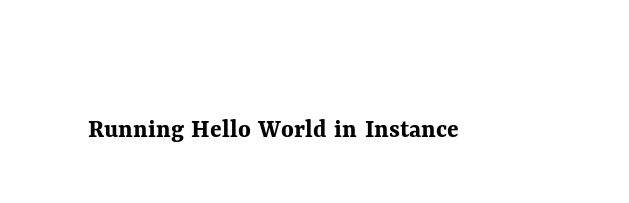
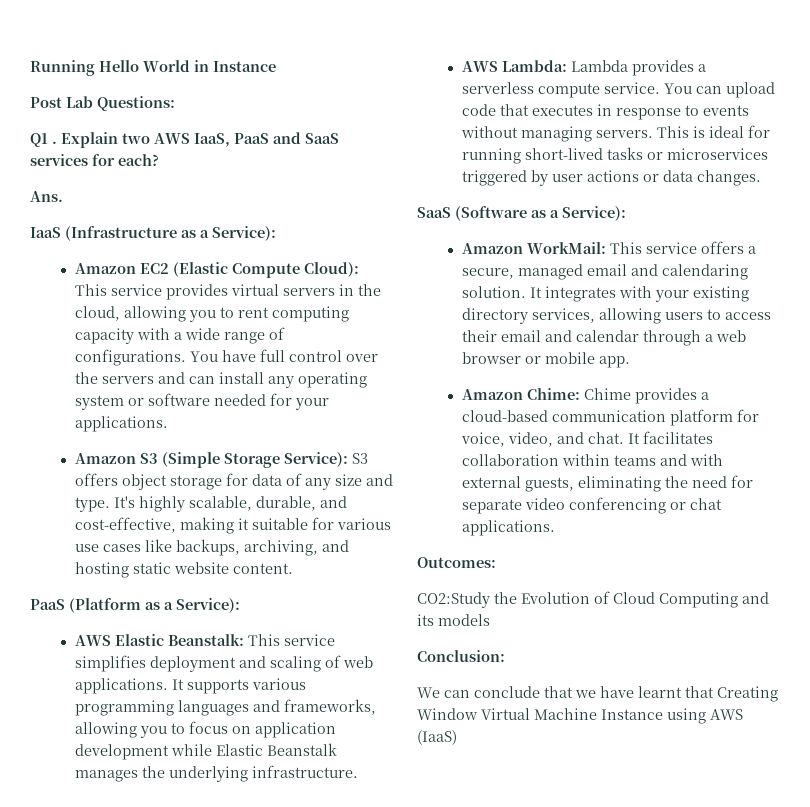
(459, 129) none -> [30,96,175,111] [30,132,339,148] [30,154,159,166] [30,191,63,202] [30,226,276,241] [74,262,359,278] [74,284,381,300] [74,306,349,322] [74,327,285,344] [74,349,378,366] [74,372,367,388] [74,393,329,410] [74,416,168,432] [74,452,368,468] [74,473,393,490] [74,496,347,512] [74,517,391,534] [74,539,349,556] [74,562,293,578] [30,598,240,613] [74,634,335,646] [74,655,373,672] [74,678,306,694] [74,699,376,716] [74,721,336,738] [74,743,337,760] [74,765,358,782] [461,60,706,76] [461,82,775,98] [461,104,749,120] [460,125,770,142] [461,147,768,164] [461,170,761,186] [417,206,626,221] [461,241,756,254] [461,264,748,280] [461,286,749,302] [461,308,771,324] [461,330,746,346] [461,352,630,368] [461,388,709,404] [461,409,759,426] [460,431,713,447] [461,454,723,466] [461,475,753,492] [461,497,722,514] [461,520,555,536] [417,557,496,568] [417,591,769,608] [417,614,490,626] [417,650,505,662] [417,686,778,702] [417,708,743,724] [417,730,457,745] // Post Lab Questions: // Q1 . Explain two AWS IaaS, PaaS and SaaS services for each? // Ans. // IaaS (Infrastructure as a Service): // Amazon EC2 (Elastic Compute Cloud): This service provides virtual servers in the cloud, allowing you to rent computing capacity with a wide range of configurations. You have full control over the servers and can install any operating system or software needed for your applications. // Amazon S3 (Simple Storage Service): S3 offers object storage for data of any size and type. It's highly scalable, durable, and cost-effective, making it suitable for various use cases like backups, archiving, and hosting static website content. // PaaS (Platform as a Service): // AWS Elastic Beanstalk: This service simplifies deployment and scaling of web applications. It supports various programming languages and frameworks, allowing you to focus on application development while Elastic Beanstalk manages the underlying infrastructure. // AWS Lambda: Lambda provides a serverless compute service. You can upload code that executes in response to events without managing servers. This is ideal for running short-lived tasks or microservices triggered by user actions or data changes. // SaaS (Software as a Service): // Amazon WorkMail: This service offers a secure, managed email and calendaring solution. It integrates with your existing directory services, allowing users to access their email and calendar through a web browser or mobile app. // Amazon Chime: Chime provides a cloud-based communication platform for voice, video, and chat. It facilitates collaboration within teams and with external guests, eliminating the need for separate video conferencing or chat applications. // Outcomes: // CO2:Study the Evolution of Cloud Computing and its models // Conclusion: // We can conclude that we have learnt that Creating Window Virtual Machine Instance using AWS (IaaS)

